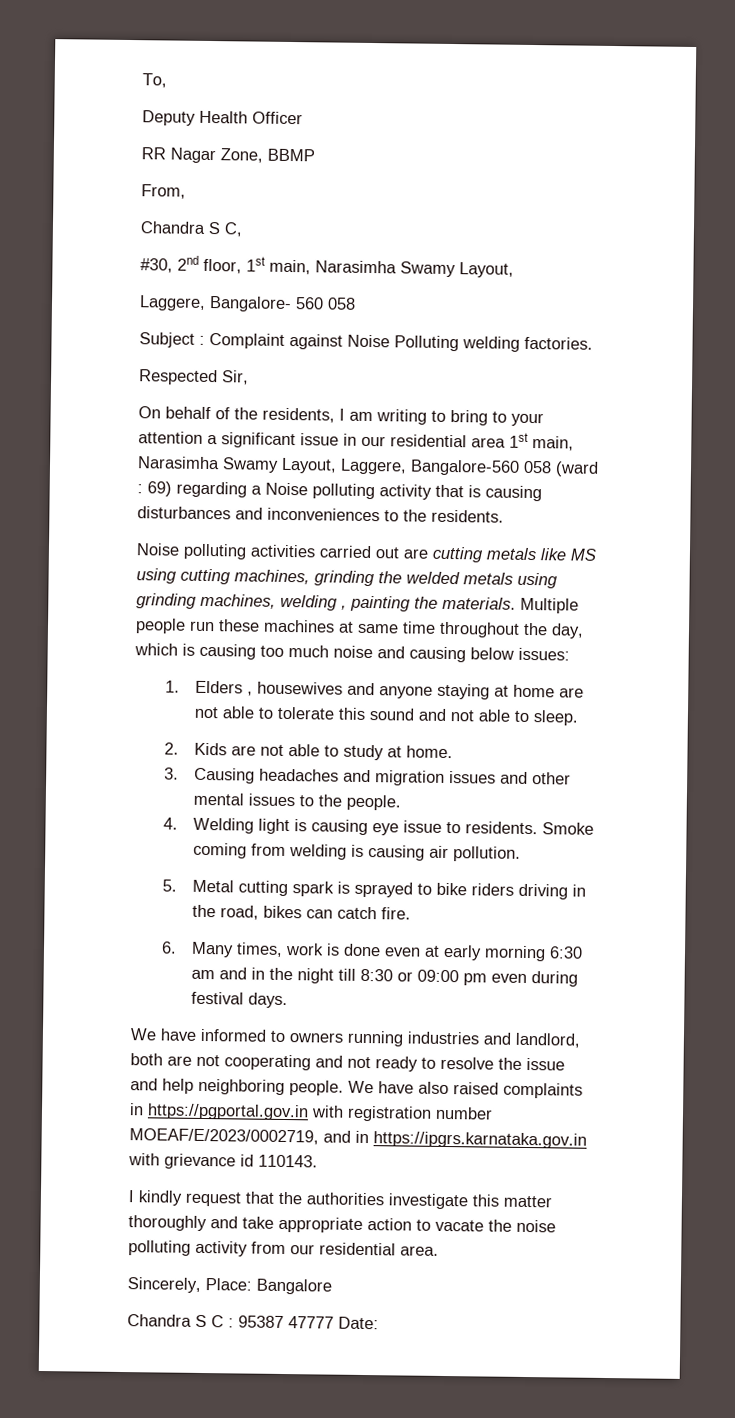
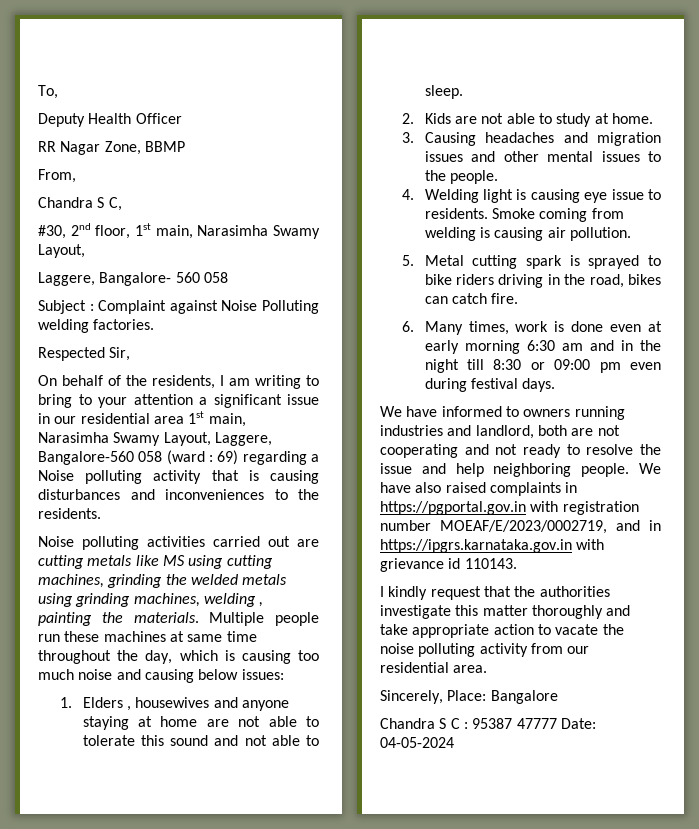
(379, 1323) none -> [380,737,454,748] 04-05-2024

